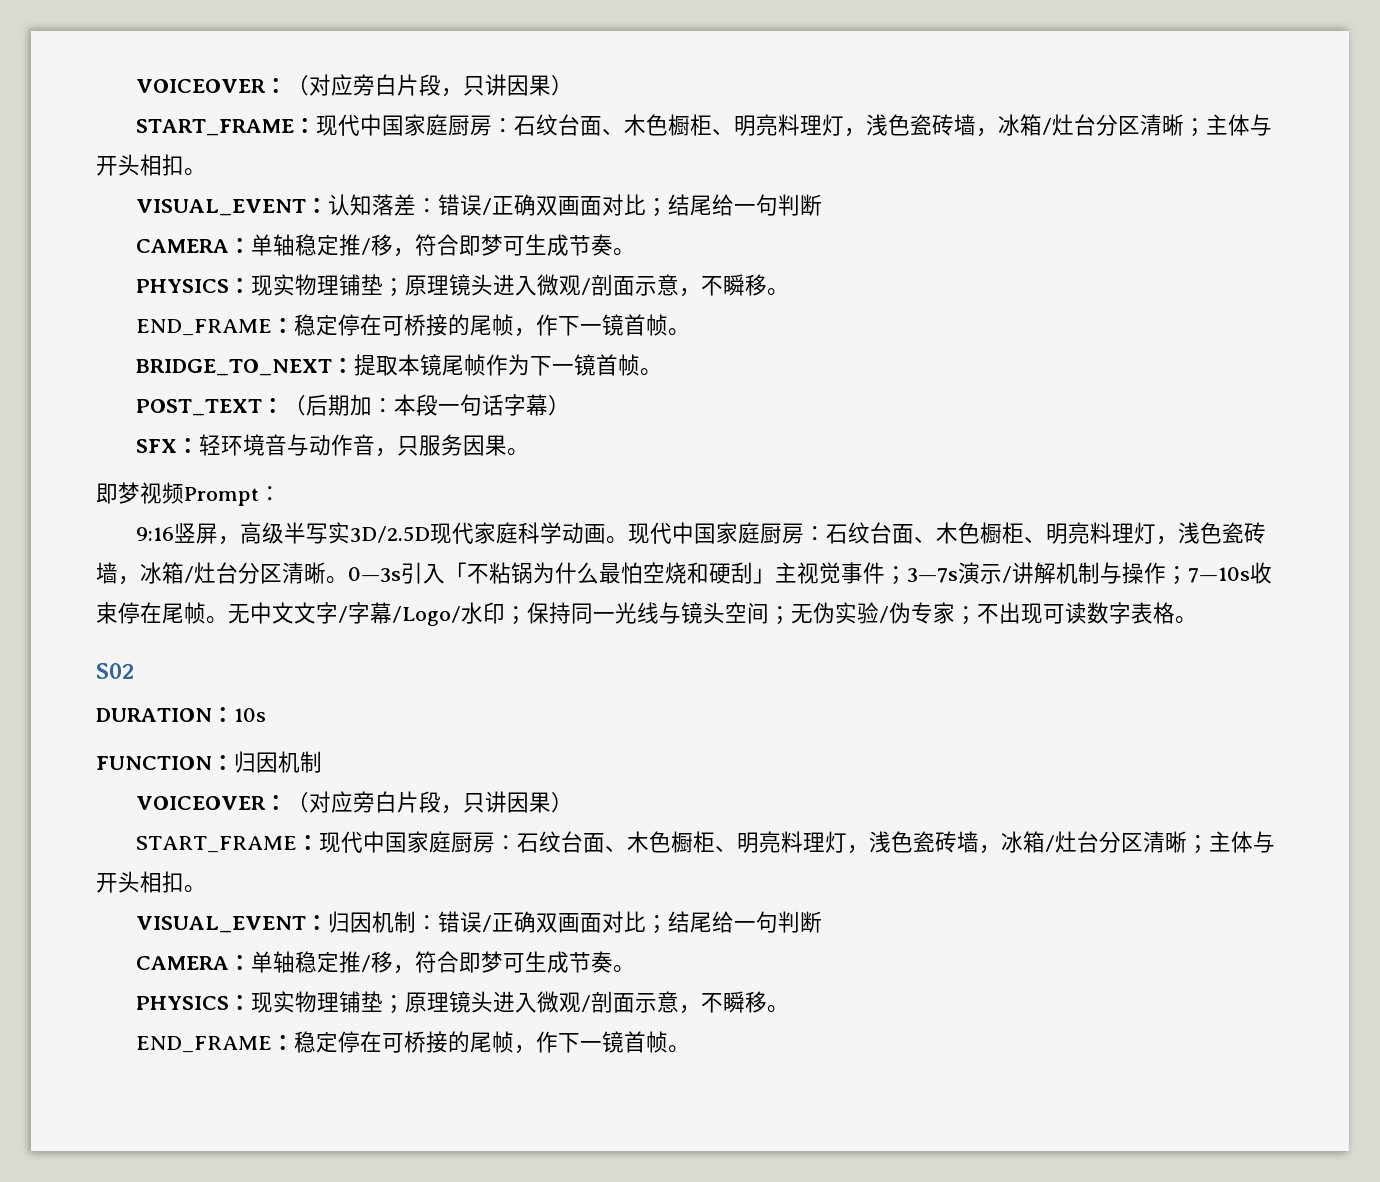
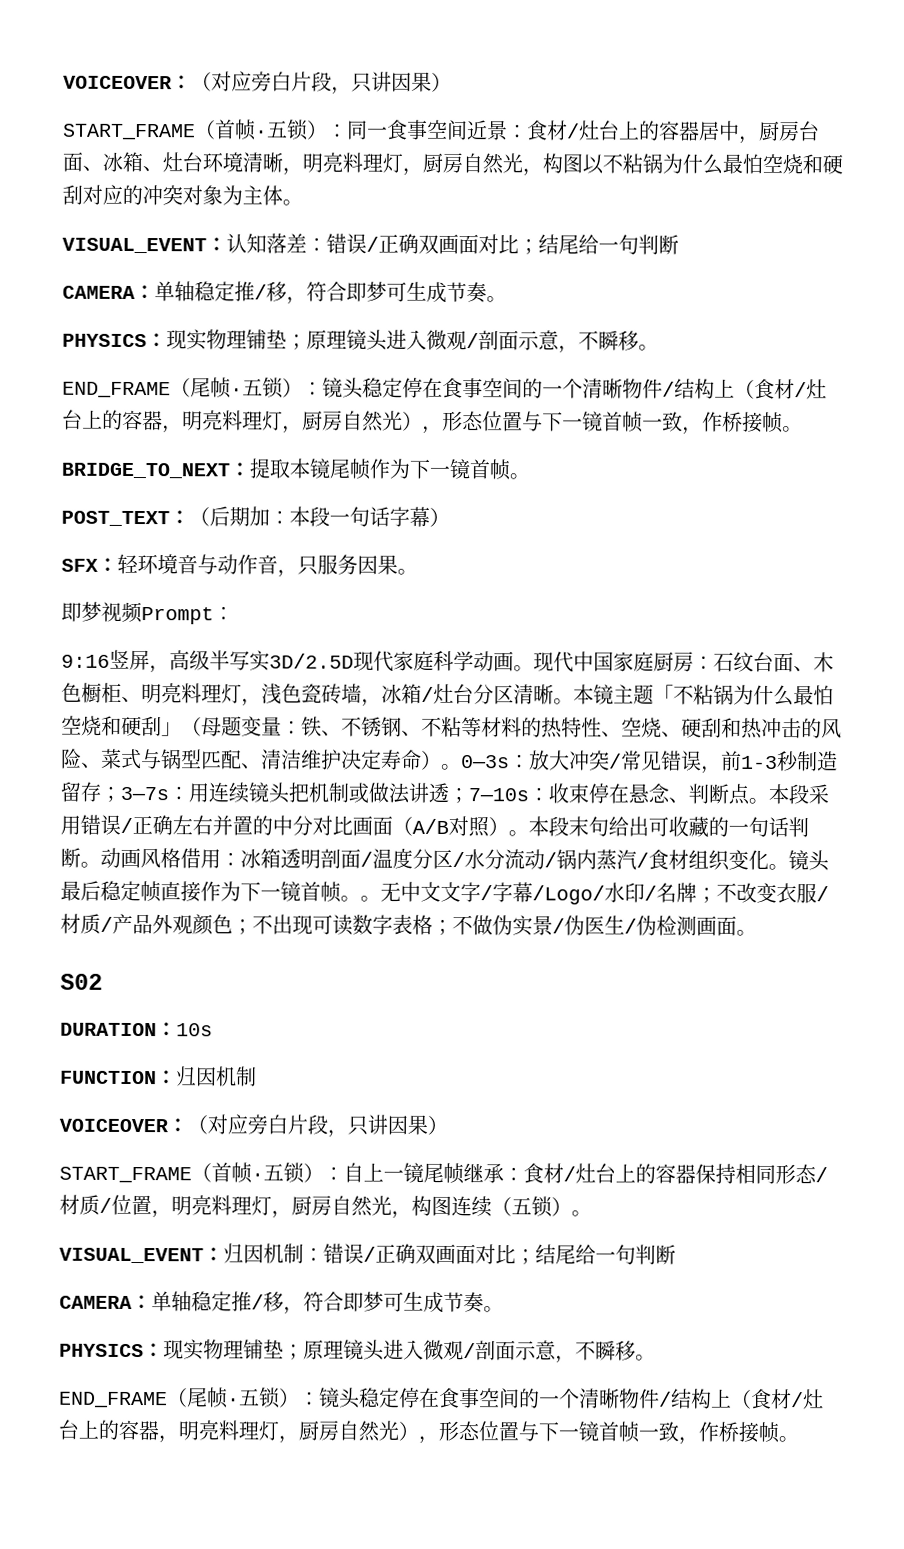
[136,74,574,97] [136,114,1273,137] [96,154,184,176] VOICEOVER：（对应旁白片段，只讲因果） // START_FRAME：现代中国家庭厨房：石纹台面、木色橱柜、明亮料理灯，浅色瓷砖墙，冰箱/灶台分区清晰；主体与开头相扣 -> [63,71,452,95] [62,119,820,144] [62,151,843,177] [62,184,283,206] VOICEOVER：（对应旁白片段，只讲因果） // START_FRAME（首帧·五锁）：同一食事空间近景：食材/灶台上的容器居中，厨房台面、冰箱、灶台环境清晰，明亮料理灯，厨房自然光，构图以不粘锅为什么最怕空烧和硬刮对应的冲突对象为主体
[272,314,647,337] ：稳定停在可桥接的尾帧，作下一镜首 -> [170,377,827,400] [62,409,763,435] （尾帧·五锁）：镜头稳定停在食事空间的一个清晰物件/结构上（食材/灶台上的容器，明亮料理灯，厨房自然光），形态位置与下一镜首帧一致，作桥接
[348,562,445,584] 0—3s引入 -> [573,684,654,705] 本镜主题
[775,562,1272,585] [96,602,206,624] 主视觉事件；3—7s演示/讲解机制与操作；7—10s收束停在尾帧 -> [181,716,842,739] [61,748,838,774] [60,781,829,805] [60,814,809,838] [60,847,830,872] [60,880,361,903] （母题变量：铁、不锈钢、不粘等材料的热特性、空烧、硬刮和热冲击的风险、菜式与锅型匹配、清洁维护决定寿命）。0—3s：放大冲突/常见错误，前1-3秒制造留存；3—7s：用连续镜头把机制或做法讲透；7—10s：收束停在悬念、判断点。本段采用错误/正确左右并置的中分对比画面（A/B对照）。本段末句给出可收藏的一句话判断。动画风格借用：冰箱透明剖面/温度分区/水分流动/锅内蒸汽/食材组织变化。镜头最后稳定帧直接作为下一镜首帧。
[505,602,955,625] ；保持同一光线与镜头空间；无伪实验/伪专家 -> [644,882,829,904] [60,913,233,936] /名牌；不改变衣服/材质/产品外观颜色
(1175, 613) none -> [432,915,737,937] ；不做伪实景/伪医生/伪检测画面
[297,831,1276,854] [96,871,184,893] ：现代中国家庭厨房：石纹台面、木色橱柜、明亮料理灯，浅色瓷砖墙，冰箱/灶台分区清晰；主体与开头相扣 -> [191,1162,828,1185] [59,1194,572,1219] （首帧·五锁）：自上一镜尾帧继承：食材/灶台上的容器保持相同形态/材质/位置，明亮料理灯，厨房自然光，构图连续（五锁）
[272,1031,647,1054] ：稳定停在可桥接的尾帧，作下一镜首 -> [167,1387,824,1410] [58,1419,759,1445] （尾帧·五锁）：镜头稳定停在食事空间的一个清晰物件/结构上（食材/灶台上的容器，明亮料理灯，厨房自然光），形态位置与下一镜首帧一致，作桥接

